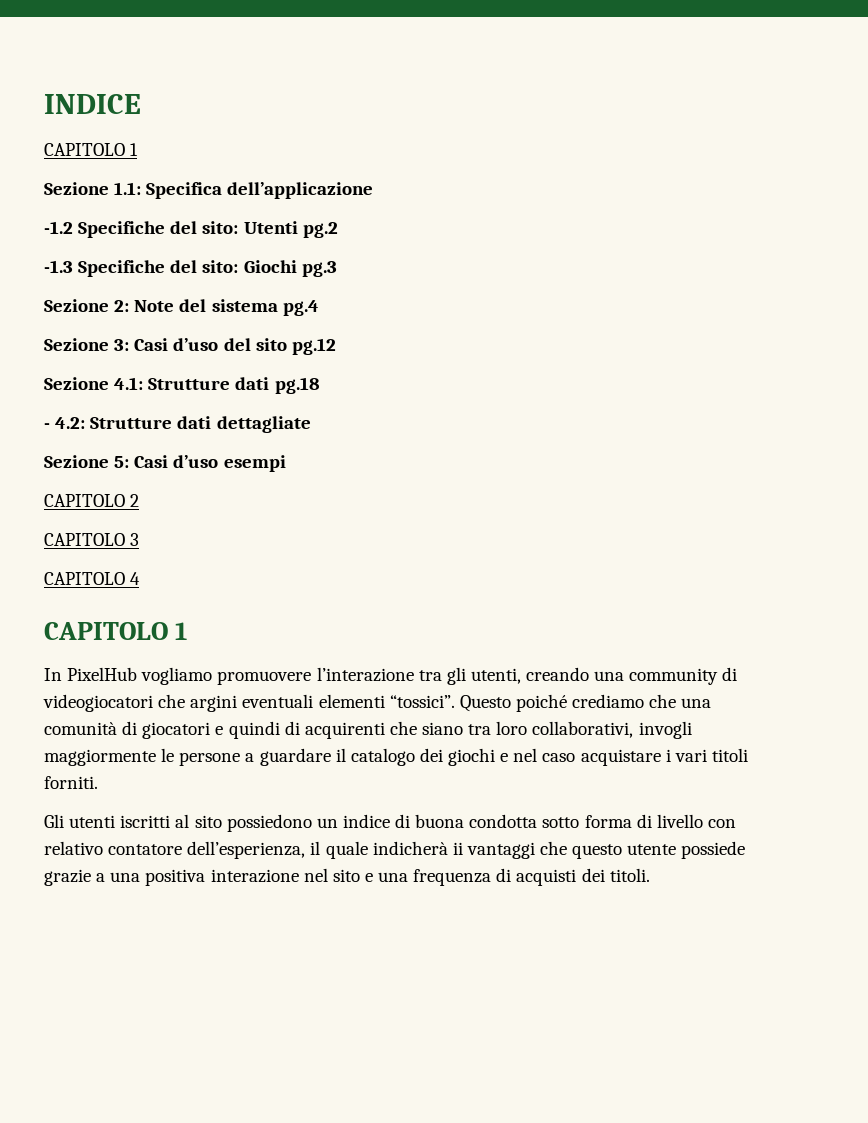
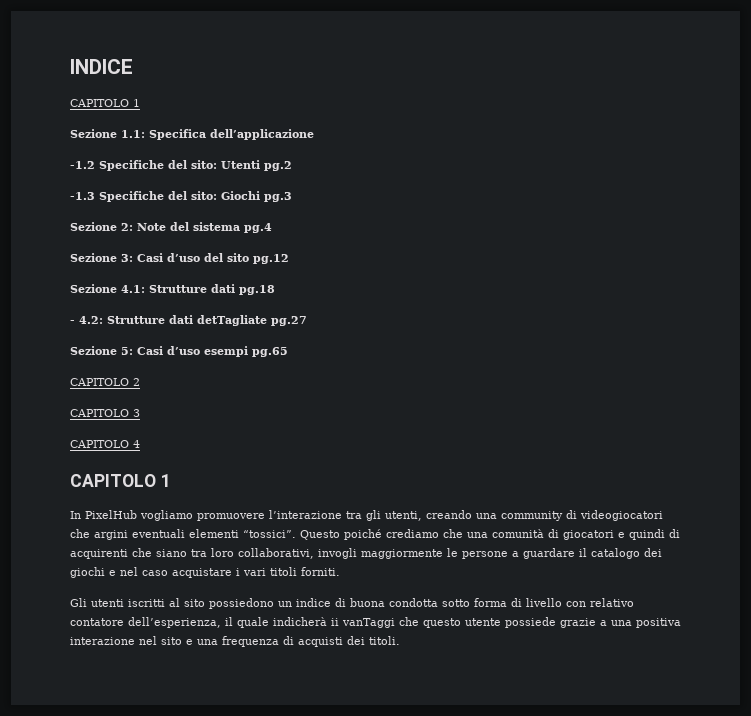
[216,416,311,433] dettagliate -> [197,315,307,326] detTagliate pg.27
(286, 463) none -> [252,347,288,357] pg.65
[466,842,535,859] vantaggi -> [342,618,395,628] vanTaggi

